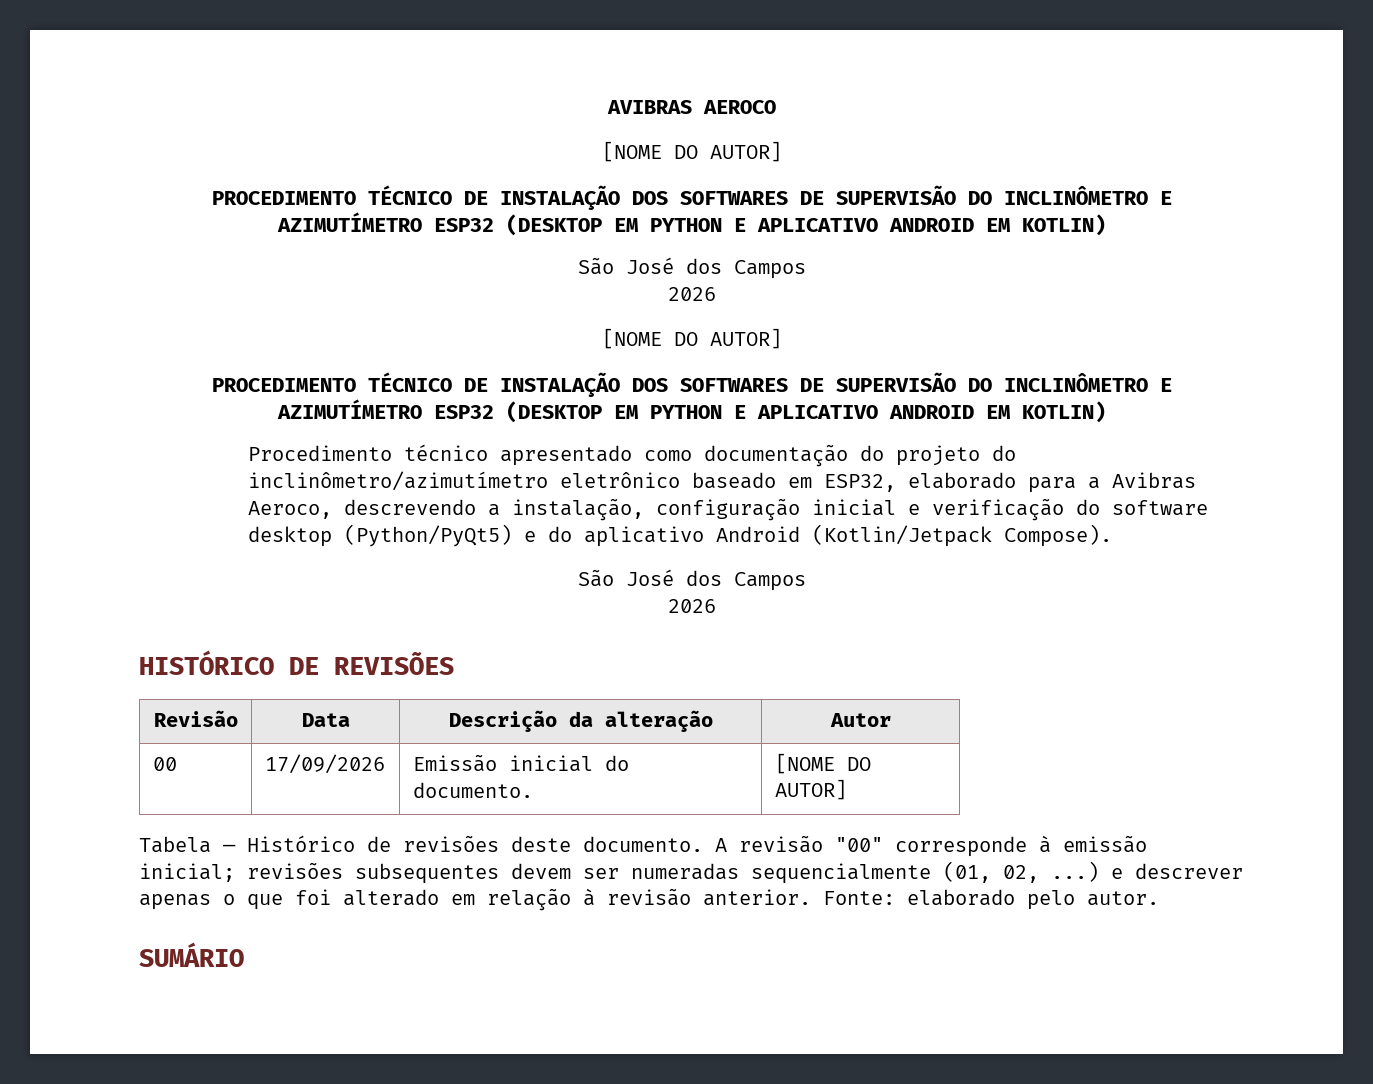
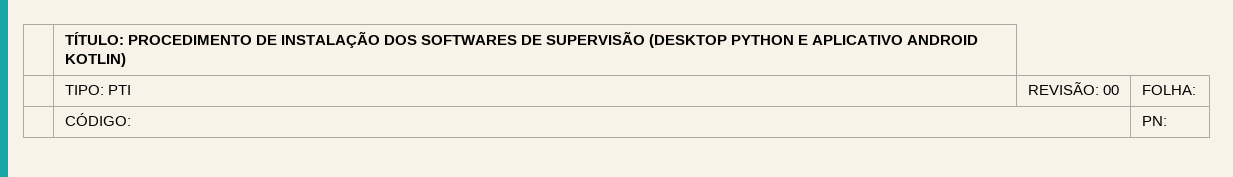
[607,100,776,114] [602,141,782,162] [212,185,1172,210] [277,212,1106,236] [578,257,806,279] [668,287,716,301] [602,328,782,349] [212,372,1172,397] [277,399,1106,423] [247,444,1016,467] [247,471,1196,493] [247,498,1208,521] [247,524,1112,547] [578,569,806,591] [668,599,716,613] [139,650,454,675] [153,710,238,727] [301,713,350,727] [448,710,713,732] [829,713,891,727] [152,757,177,771] [264,754,385,774] [412,754,629,772] [412,782,533,798] [774,753,871,774] [774,779,847,800] [139,835,1147,857] [139,861,1243,884] [139,888,1159,911] [139,942,244,967] AVIBRAS AEROCO // [NOME DO AUTOR] // PROCEDIMENTO TÉCNICO DE INSTALAÇÃO DOS SOFTWARES DE SUPERVISÃO DO INCLINÔMETRO E AZIMUTÍMETRO ESP32 (DESKTOP EM PYTHON E APLICATIVO ANDROID EM KOTLIN) // São José dos Campos // 2026 // [NOME DO AUTOR] // PROCEDIMENTO TÉCNICO DE INSTALAÇÃO DOS SOFTWARES DE SUPERVISÃO DO INCLINÔMETRO E AZIMUTÍMETRO ESP32 (DESKTOP EM PYTHON E APLICATIVO ANDROID EM KOTLIN) // Procedimento técnico apresentado como documentação do projeto do inclinômetro/azimutímetro eletrônico baseado em ESP32, elaborado para a Avibras Aeroco, descrevendo a instalação, configuração inicial e verificação do software desktop (Python/PyQt5) e do aplicativo Android (Kotlin/Jetpack Compose). // São José dos Campos // 2026 // HISTÓRICO DE REVISÕES // Revisão | Data | Descrição da alteração | Autor // 00 | 17/09/2026 | Emissão inicial do documento. | [NOME DO AUTOR] // Tabela — Histórico de revisões deste documento. A revisão "00" corresponde à emissão inicial; revisões subsequentes devem ser numeradas sequencialmente (01, 02, ...) e descrever apenas o que foi alterado em relação à revisão anterior. Fonte: elaborado pelo autor. // SUMÁRIO -> [64,31,979,48] [64,53,126,67] [64,85,131,95] [1027,82,1119,95] [1141,85,1196,95] [64,113,131,126] [1141,116,1167,126] | TÍTULO: PROCEDIMENTO DE INSTALAÇÃO DOS SOFTWARES DE SUPERVISÃO (DESKTOP PYTHON E APLICATIVO ANDROID KOTLIN) // | TIPO: PTI | REVISÃO: 00 | FOLHA: // | CÓDIGO: | PN:

